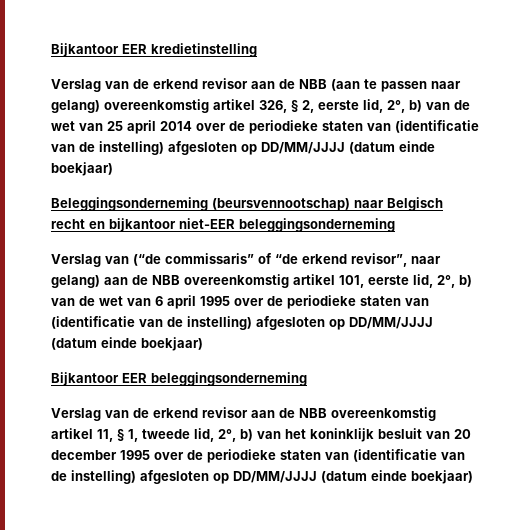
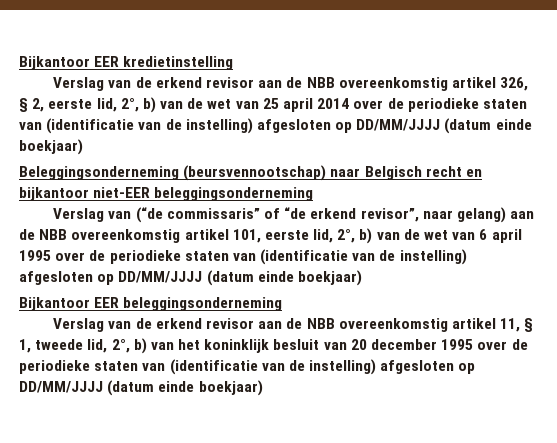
[331,79,461,92] [51,100,100,113] (aan te passen naar gelang) -> (335, 82) none

